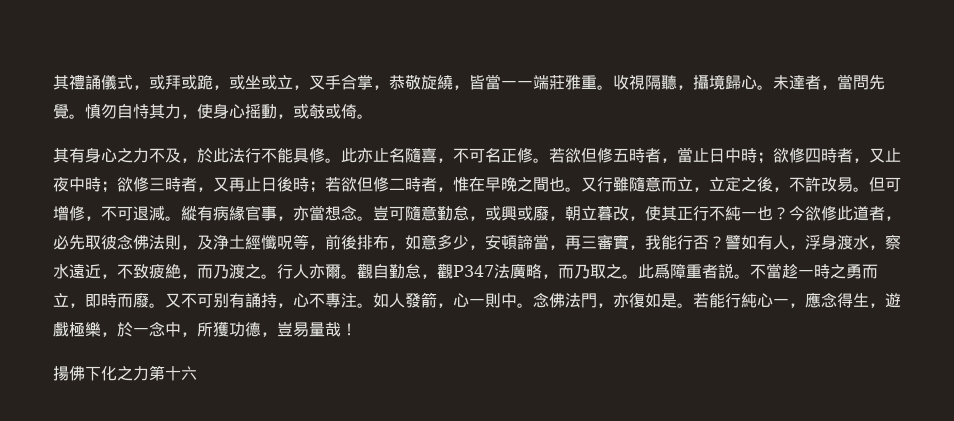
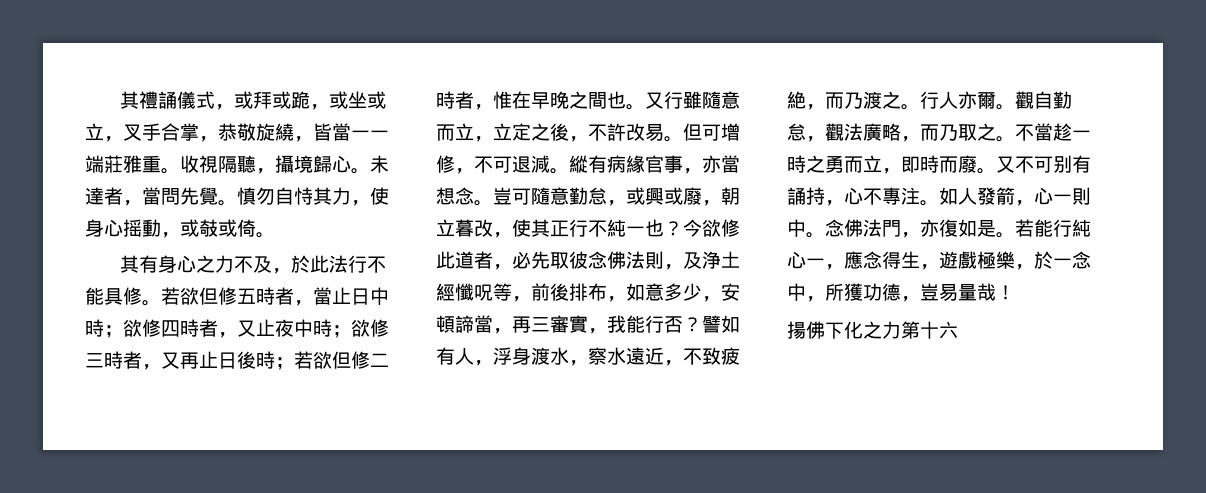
[341,147,549,163] 此亦止名隨喜，不可名正修。 -> (161, 303) none
[453,265,494,277] P347 -> (844, 132) none
[638,263,750,279] 此爲障重者説。 -> (1015, 139) none

